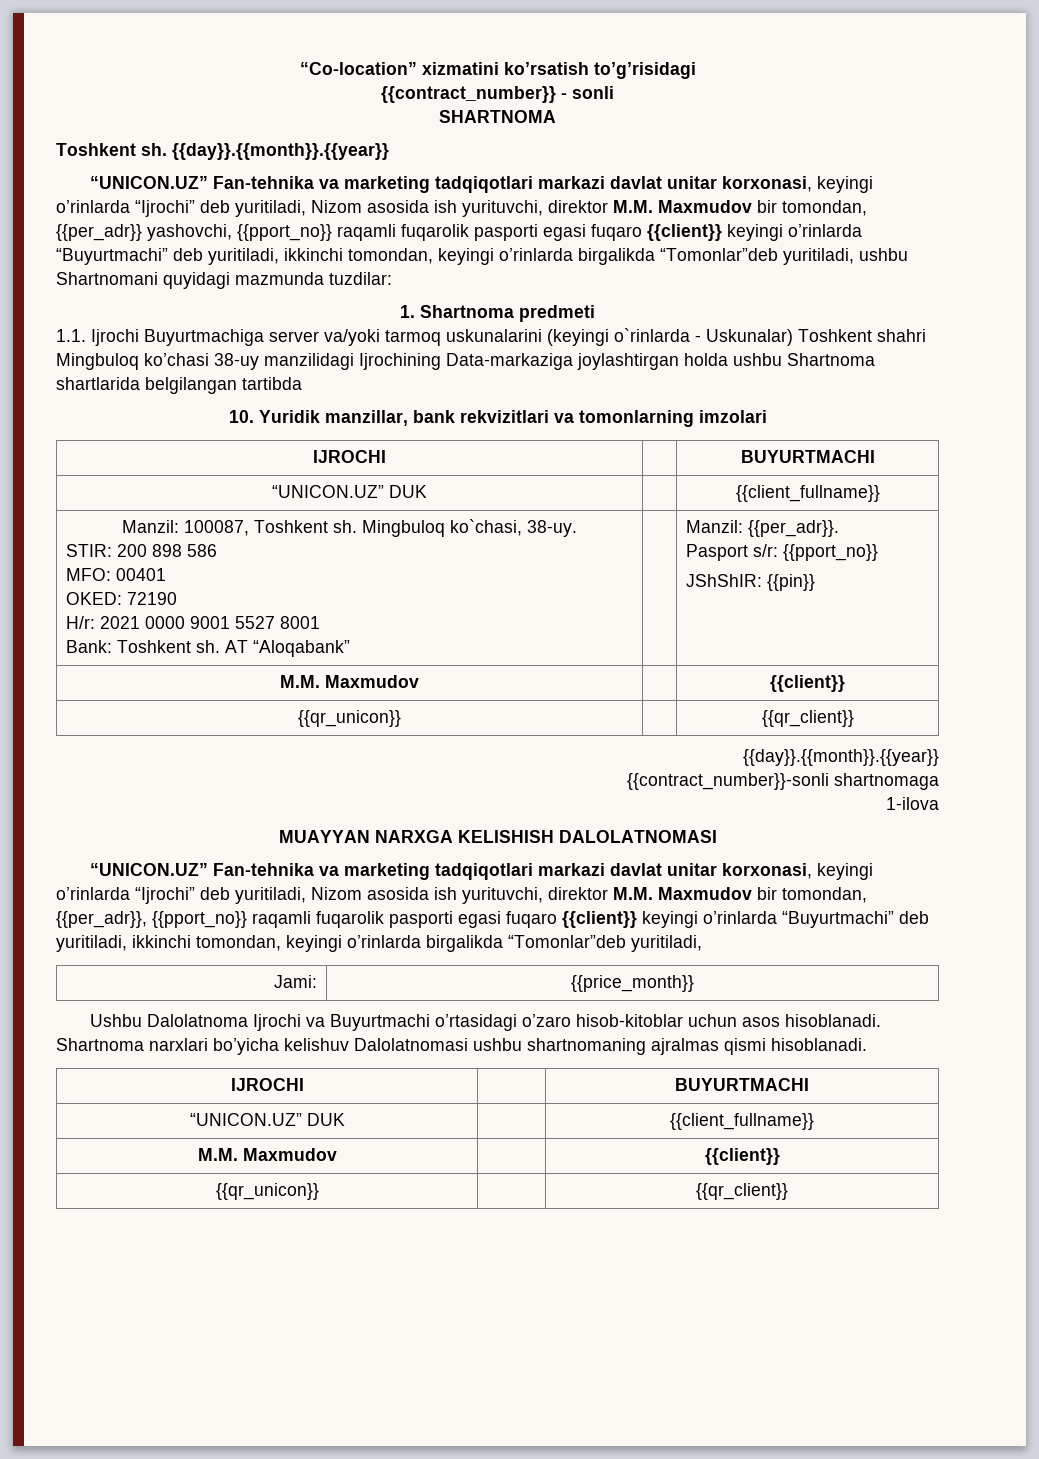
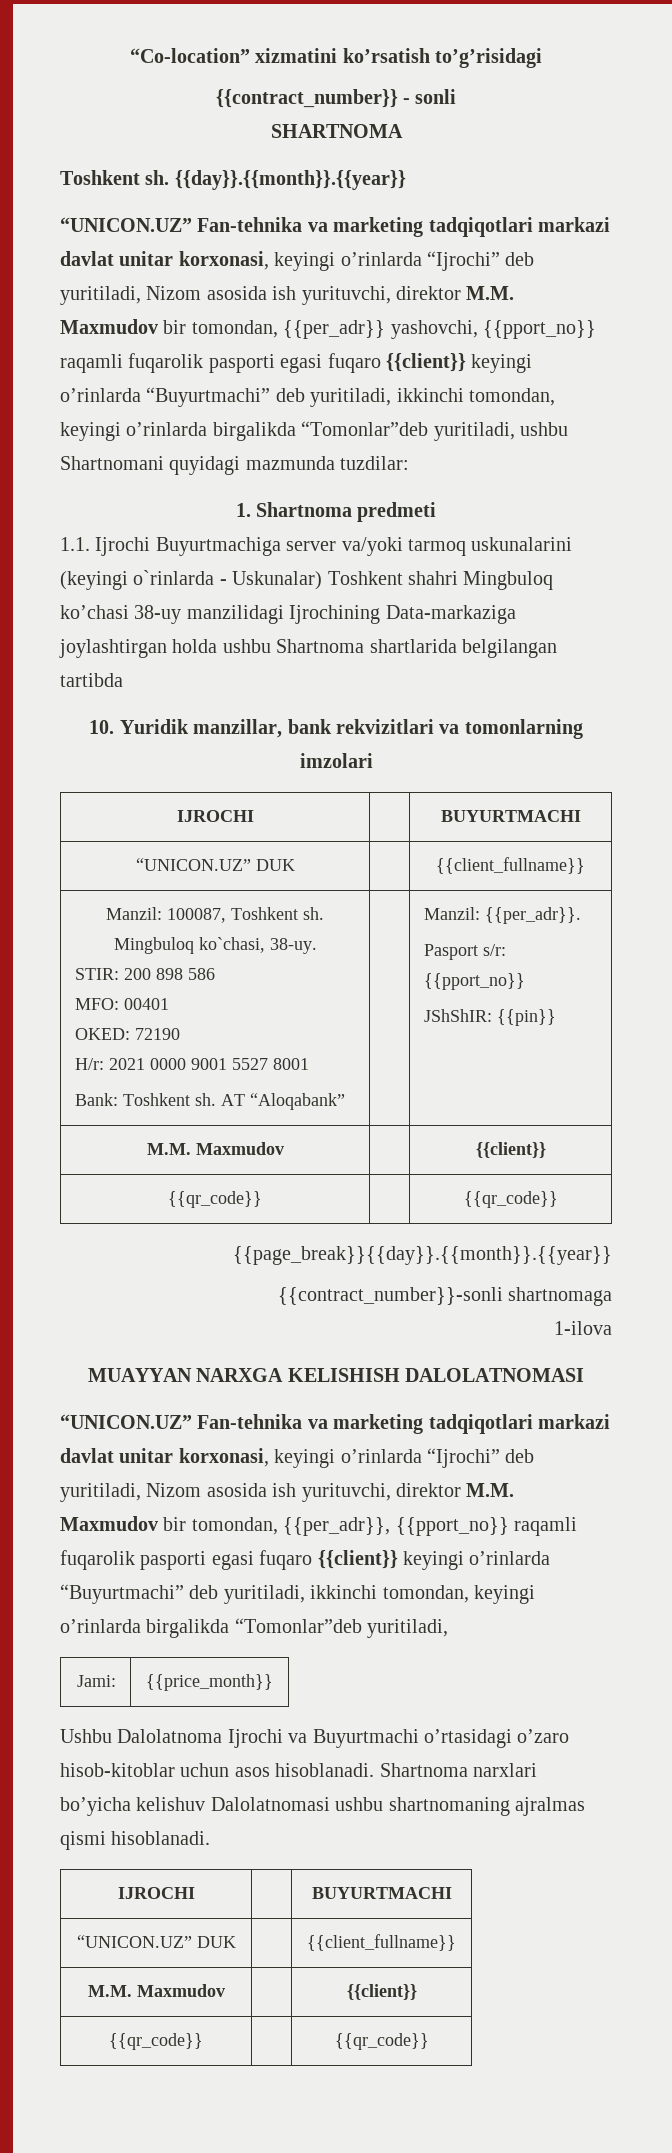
[298,710,401,727] [761,710,854,727] [743,749,939,766] {{qr_unicon}} | | {{qr_client}} // {{day}}.{{month}}.{{year}} -> [168,1191,262,1208] [463,1191,558,1208] [233,1246,612,1265] {{qr_code}} | | {{qr_code}} // {{page_break}}{{day}}.{{month}}.{{year}}
[215,1183,319,1200] [695,1183,788,1200] {{qr_unicon}} | | {{qr_client}} -> [109,2033,203,2050] [334,2033,429,2050] {{qr_code}} | | {{qr_code}}

